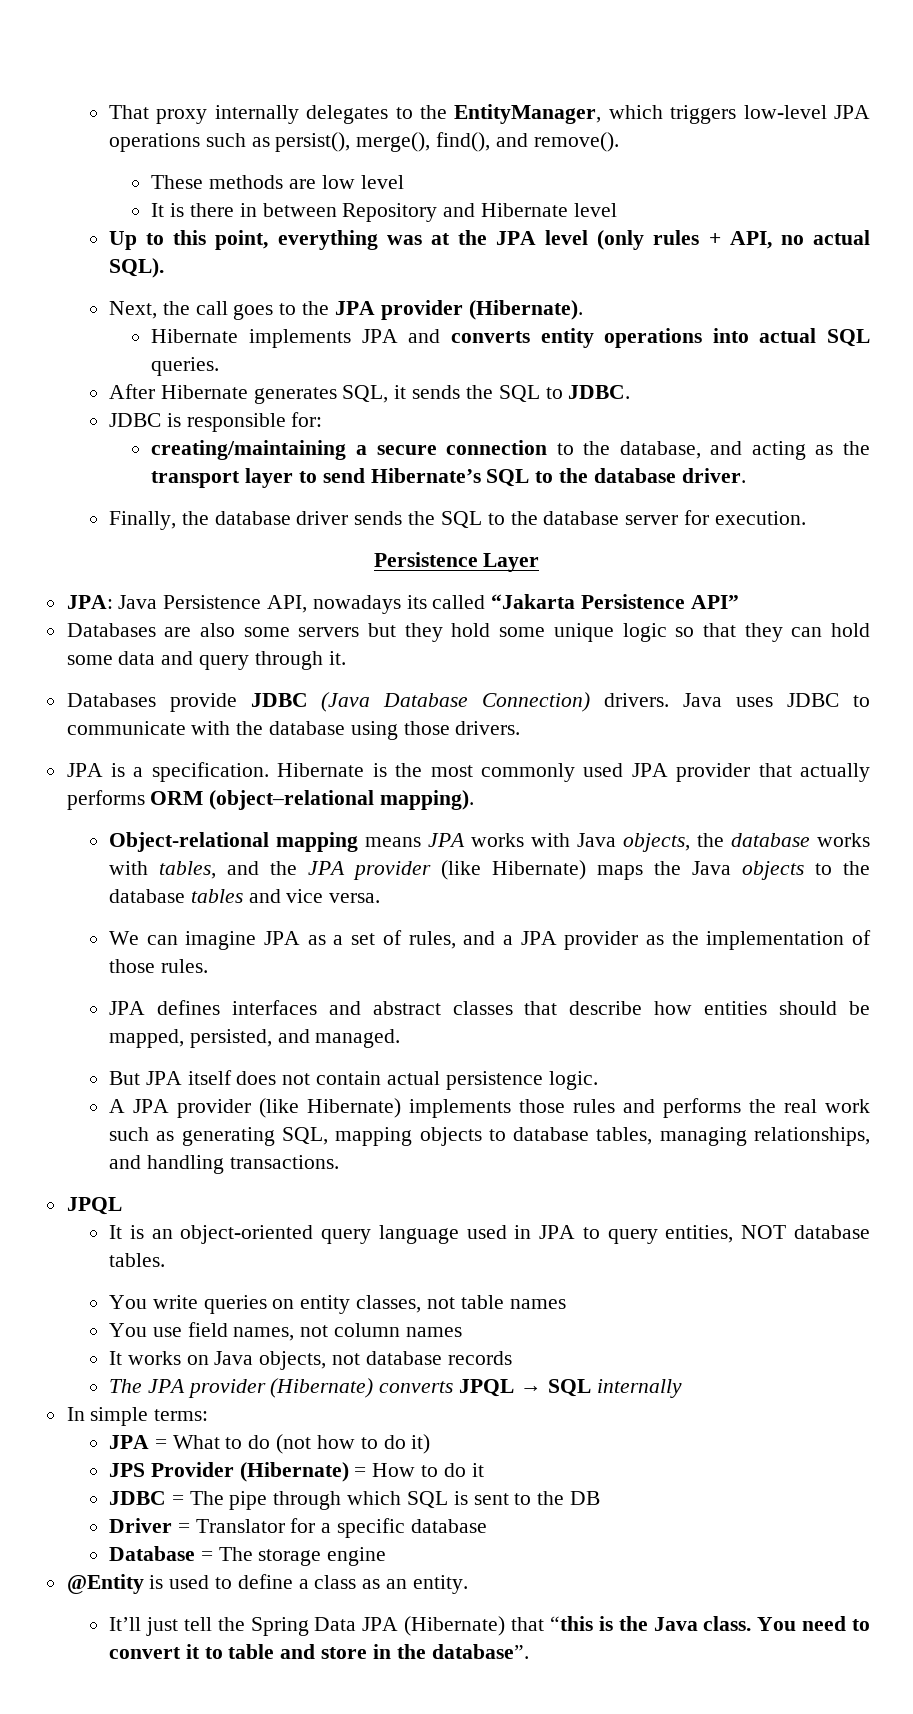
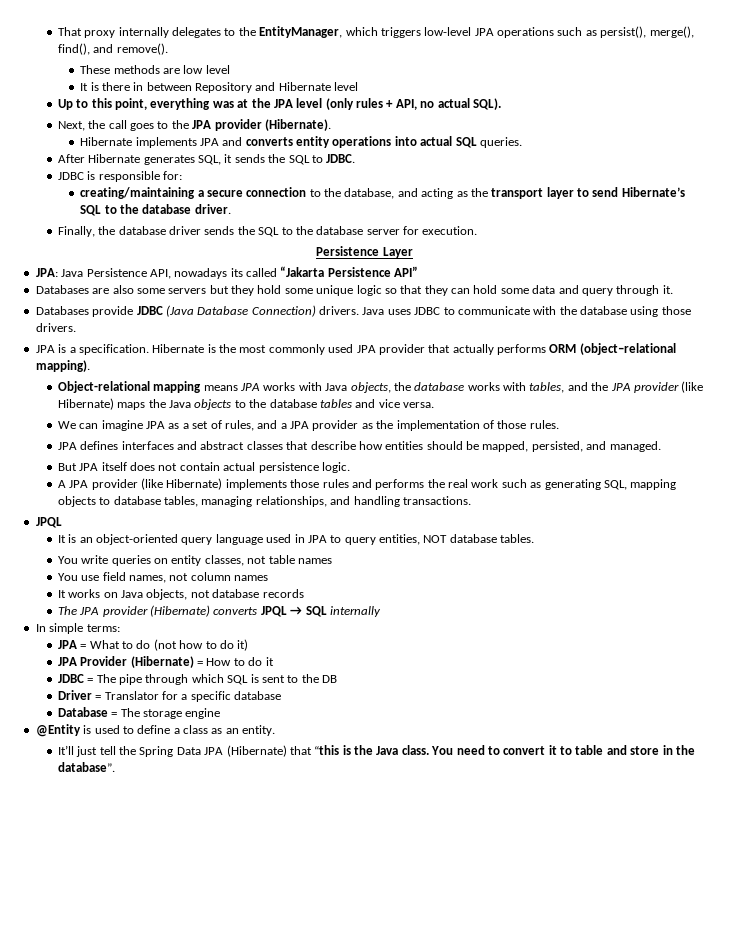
[109,1463,146,1477] JPS -> [57,657,77,666] JPA

